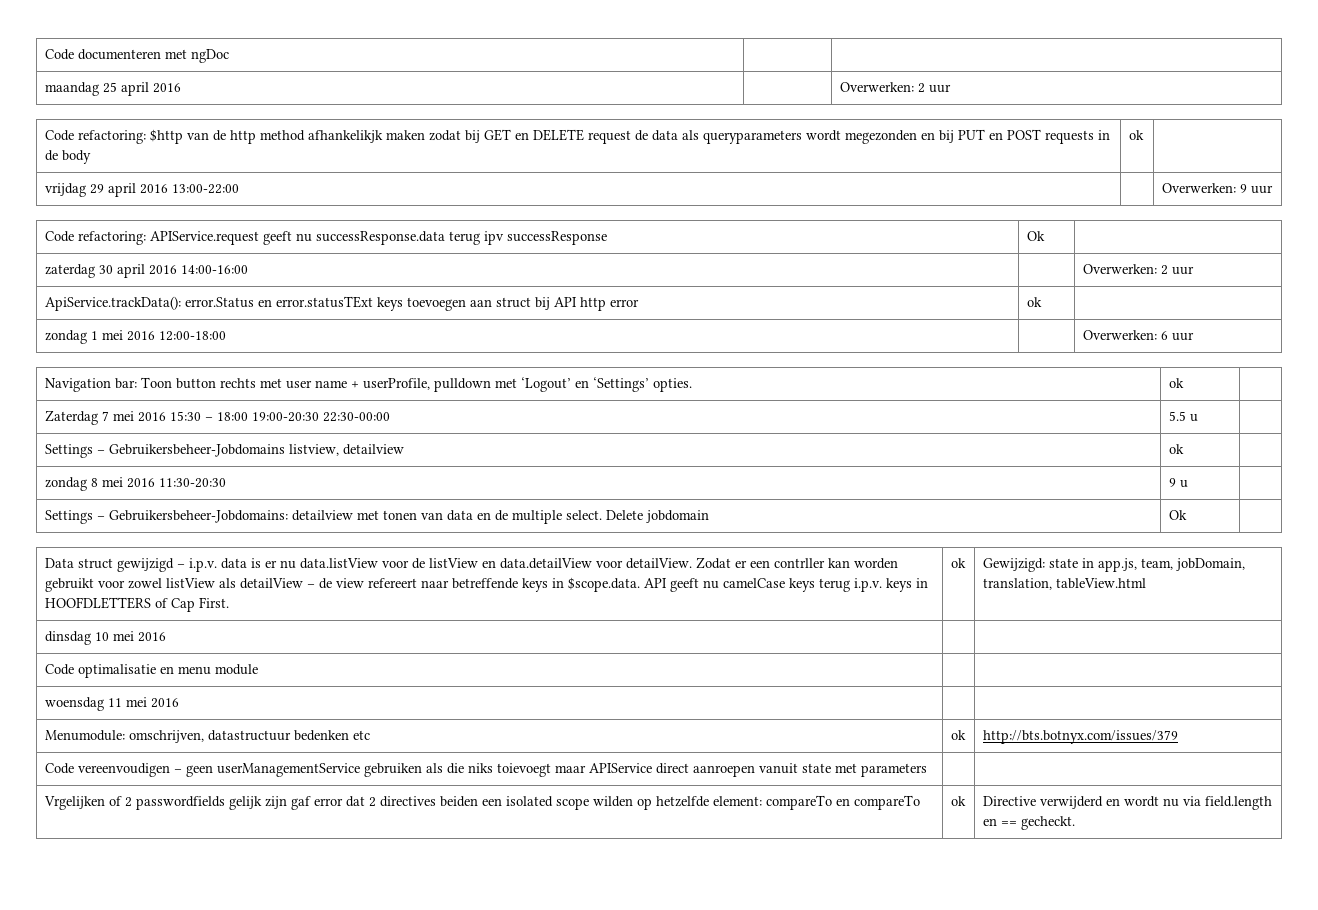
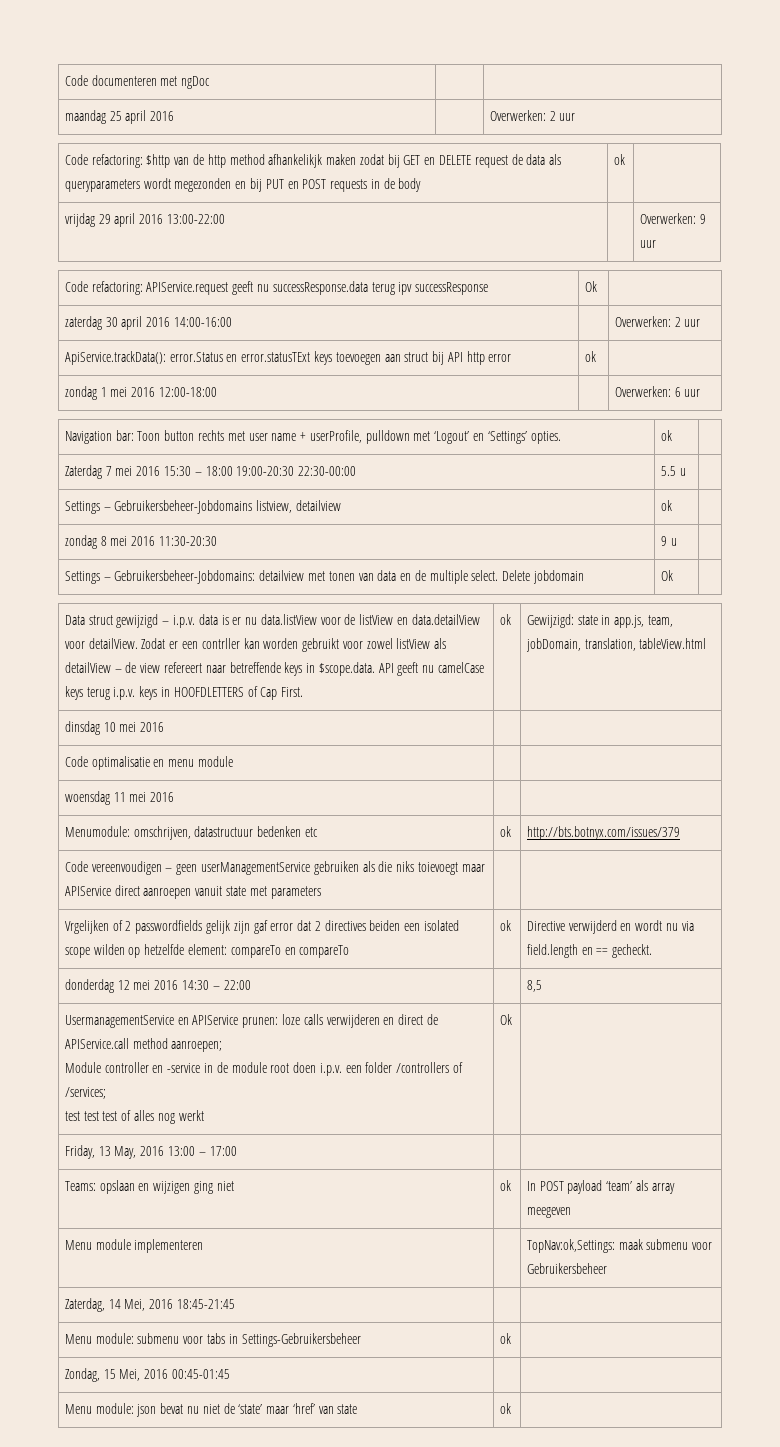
(1075, 823) none -> [64,979,251,993] [526,980,542,992] [64,1014,438,1028] [64,1038,223,1052] [64,1062,463,1076] [64,1087,106,1099] [64,1110,204,1124] [499,1014,512,1025] [64,1145,237,1159] [64,1180,234,1194] [499,1180,511,1191] [526,1180,675,1194] [526,1207,571,1218] [64,1239,204,1253] [526,1239,713,1253] [526,1263,607,1274] [64,1298,235,1312] [64,1333,361,1347] [499,1333,511,1344] [64,1368,230,1382] [64,1403,358,1417] [499,1403,511,1414] // donderdag 12 mei 2016 14:30 – 22:00 | | 8,5 // UsermanagementService en APIService prunen: loze calls verwijderen en direct de APIService.call method aanroepen; // Module controller en -service in de module root doen i.p.v. een folder /controllers of /services; // test test test of alles nog werkt | Ok | // Friday, 13 May, 2016 13:00 – 17:00 | | // Teams: opslaan en wijzigen ging niet | ok | In POST payload ‘team’ als array meegeven // Menu module implementeren | | TopNav:ok,Settings: maak submenu voor Gebruikersbeheer // Zaterdag, 14 Mei, 2016 18:45-21:45 | | // Menu module: submenu voor tabs in Settings-Gebruikersbeheer | ok | // Zondag, 15 Mei, 2016 00:45-01:45 | | // Menu module: json bevat nu niet de ‘state’ maar ‘href’ van state | ok |

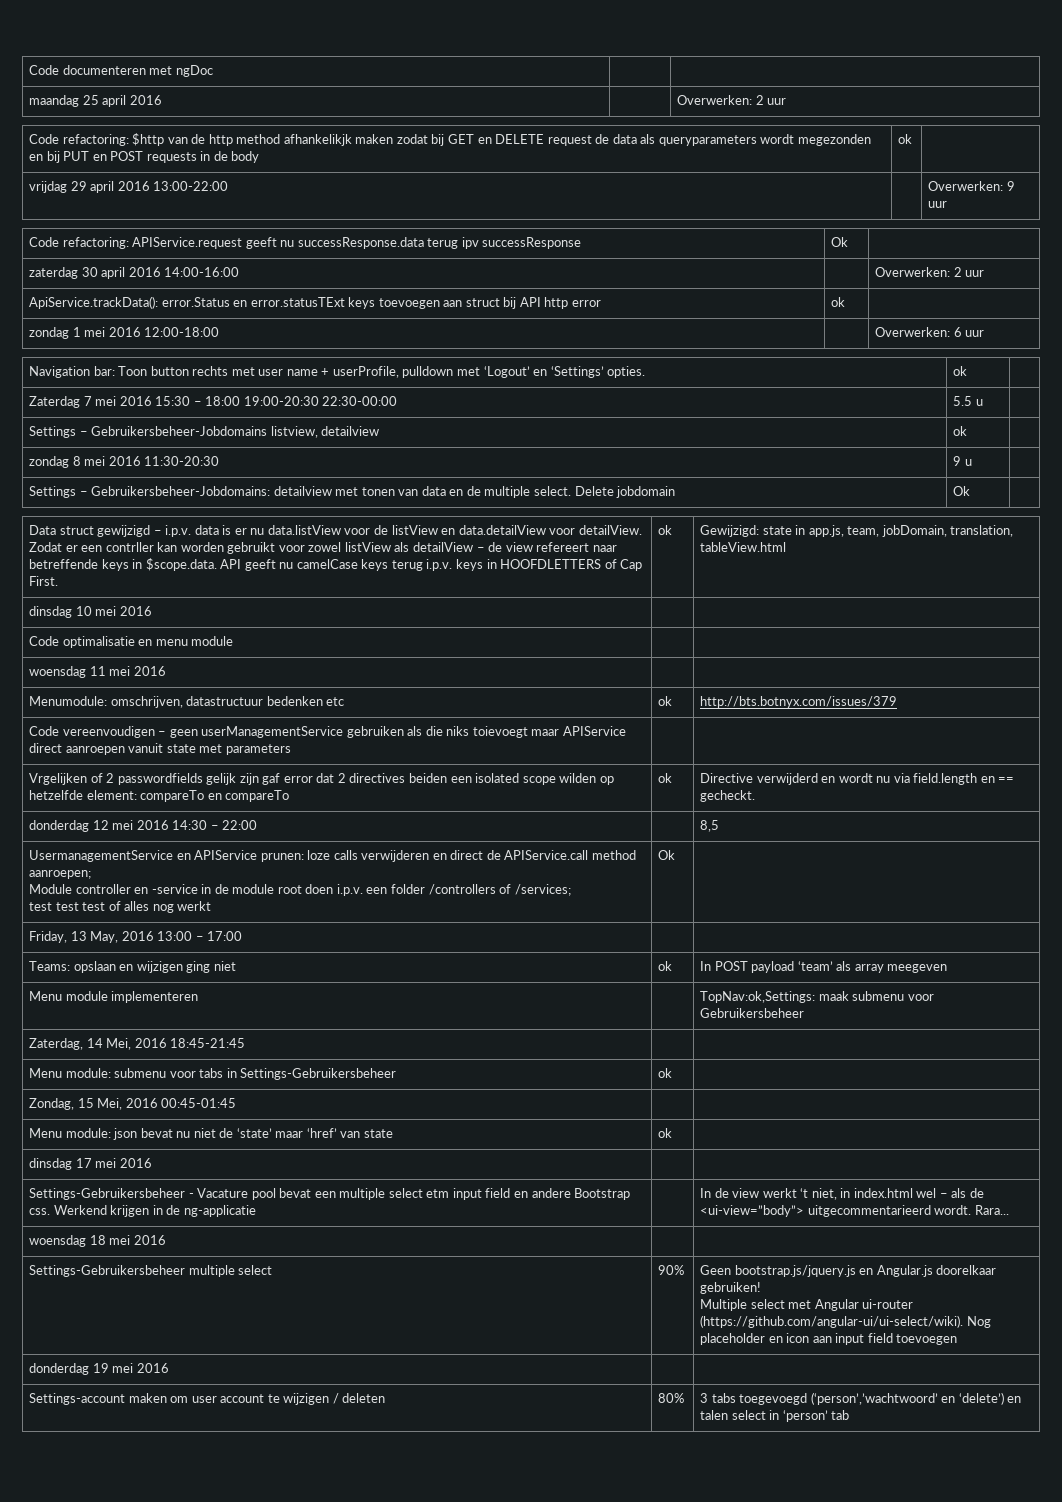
(511, 1408) none -> [29,1158,152,1170] [29,1188,631,1200] [29,1205,256,1217] [700,1188,984,1200] [700,1205,1009,1217] [29,1235,166,1247] [29,1265,273,1277] [658,1265,685,1275] [700,1265,997,1277] [700,1282,762,1294] [700,1299,914,1311] [700,1315,991,1328] [700,1333,958,1345] [29,1363,169,1375] [29,1393,386,1405] [658,1393,685,1403] [700,1392,1022,1405] [700,1410,850,1422] // dinsdag 17 mei 2016 | | // Settings-Gebruikersbeheer - Vacature pool bevat een multiple select etm input field en andere Bootstrap css. Werkend krijgen in de ng-applicatie | | In de view werkt ‘t niet, in index.html wel – als de <ui-view=”body”> uitgecommentarieerd wordt. Rara... // woensdag 18 mei 2016 | | // Settings-Gebruikersbeheer multiple select | 90% | Geen bootstrap.js/jquery.js en Angular.js doorelkaar gebruiken! // Multiple select met Angular ui-router (https://github.com/angular-ui/ui-select/wiki). Nog placeholder en icon aan input field toevoegen // donderdag 19 mei 2016 | | // Settings-account maken om user account te wijzigen / deleten | 80% | 3 tabs toegevoegd (‘person’,’wachtwoord’ en ‘delete’) en talen select in ‘person’ tab

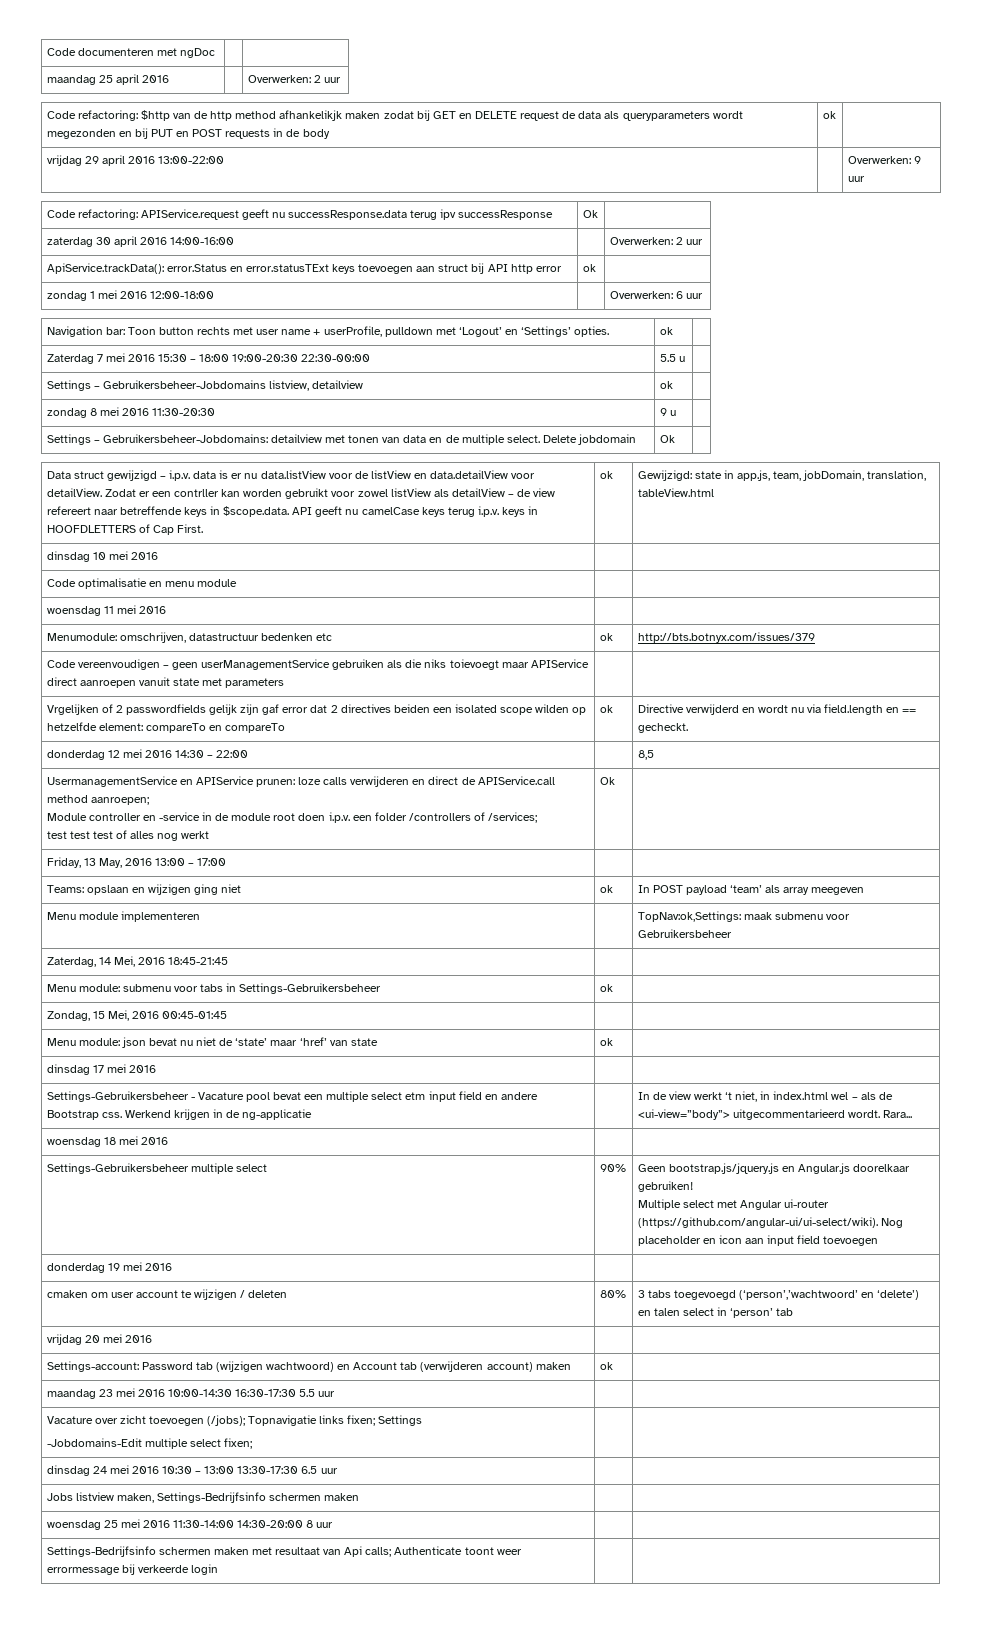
[29,1393,167,1405] Settings-account maken -> [46,1290,88,1298] cmaken
(850, 1415) none -> [46,1334,152,1345] [46,1361,571,1372] [599,1362,613,1370] [46,1388,336,1399] [46,1415,423,1426] [46,1438,252,1449] [46,1465,338,1476] [46,1492,360,1503] [46,1519,334,1530] [46,1546,522,1557] [46,1564,218,1575] // vrijdag 20 mei 2016 | | // Settings-account: Password tab (wijzigen wachtwoord) en Account tab (verwijderen account) maken | ok | // maandag 23 mei 2016 10:00-14:30 16:30-17:30 5.5 uur | | // Vacature over zicht toevoegen (/jobs); Topnavigatie links fixen; Settings // -Jobdomains-Edit multiple select fixen; | | // dinsdag 24 mei 2016 10:30 – 13:00 13:30-17:30 6.5 uur | | // Jobs listview maken, Settings-Bedrijfsinfo schermen maken | | // woensdag 25 mei 2016 11:30-14:00 14:30-20:00 8 uur | | // Settings-Bedrijfsinfo schermen maken met resultaat van Api calls; Authenticate toont weer errormessage bij verkeerde login | |

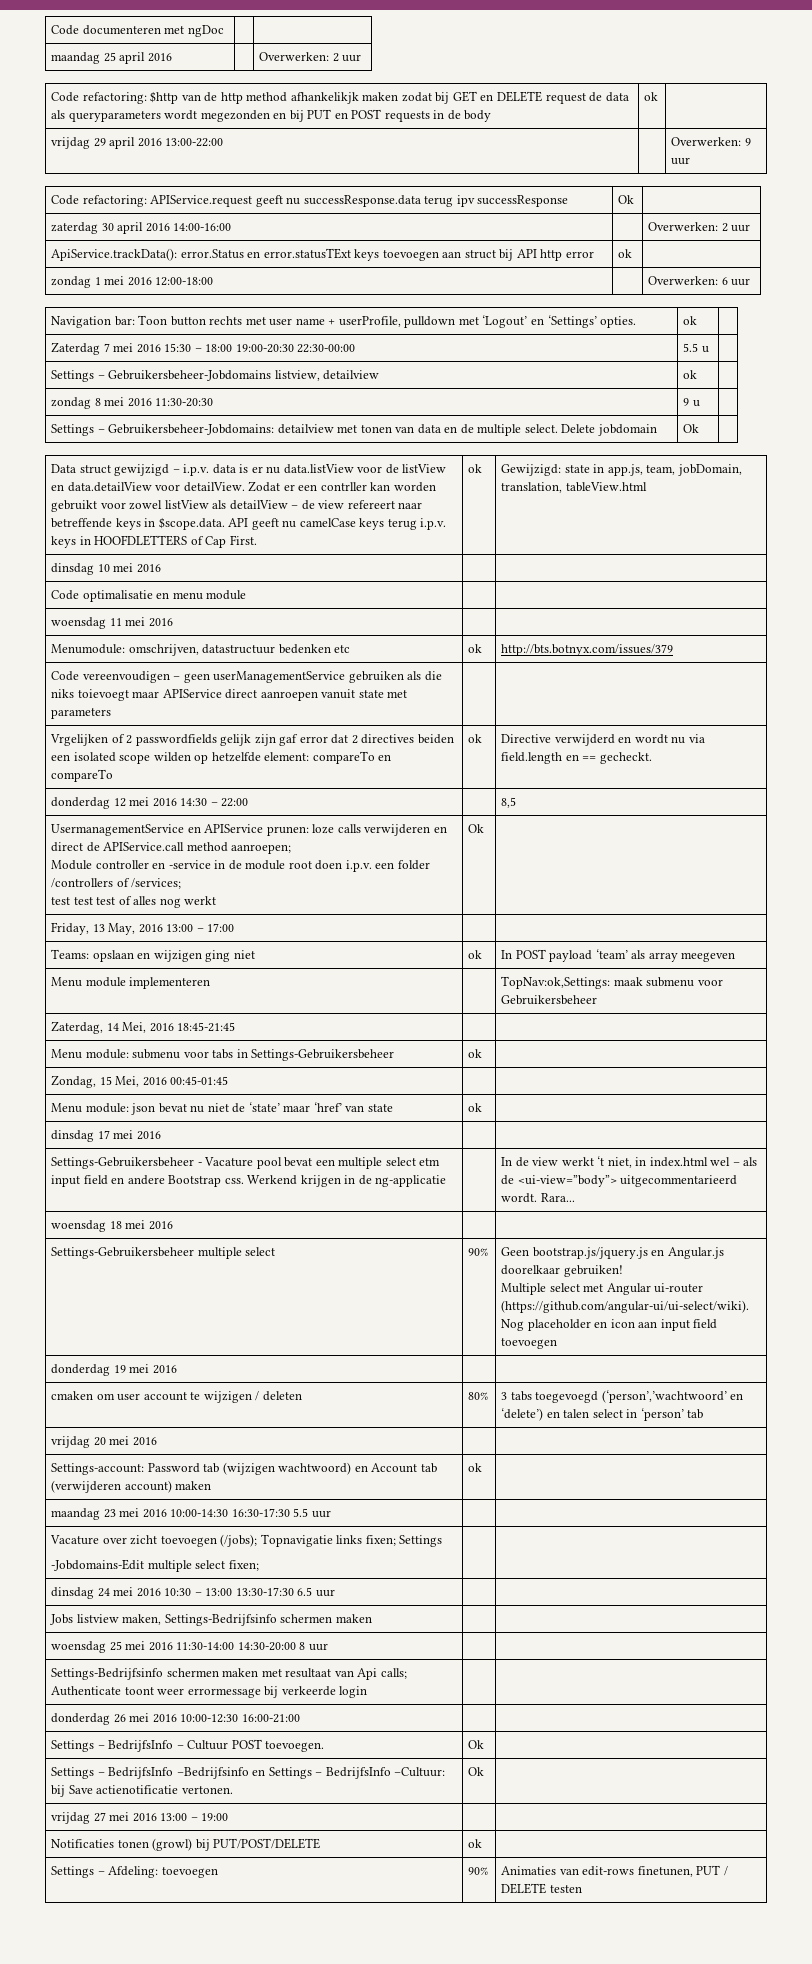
(218, 1569) none -> [51,1713,300,1725] [51,1739,325,1752] [468,1740,485,1749] [51,1767,446,1779] [51,1785,233,1797] [468,1767,485,1776] [51,1812,229,1824] [51,1838,321,1851] [468,1839,483,1848] [51,1866,218,1878] [468,1867,489,1875] [501,1865,728,1877] [501,1883,582,1894] // donderdag 26 mei 2016 10:00-12:30 16:00-21:00 | | // Settings – BedrijfsInfo – Cultuur POST toevoegen. | Ok | // Settings – BedrijfsInfo –Bedrijfsinfo en Settings – BedrijfsInfo –Cultuur: bij Save actienotificatie vertonen. | Ok | // vrijdag 27 mei 2016 13:00 – 19:00 | | // Notificaties tonen (growl) bij PUT/POST/DELETE | ok | // Settings – Afdeling: toevoegen | 90% | Animaties van edit-rows finetunen, PUT / DELETE testen

